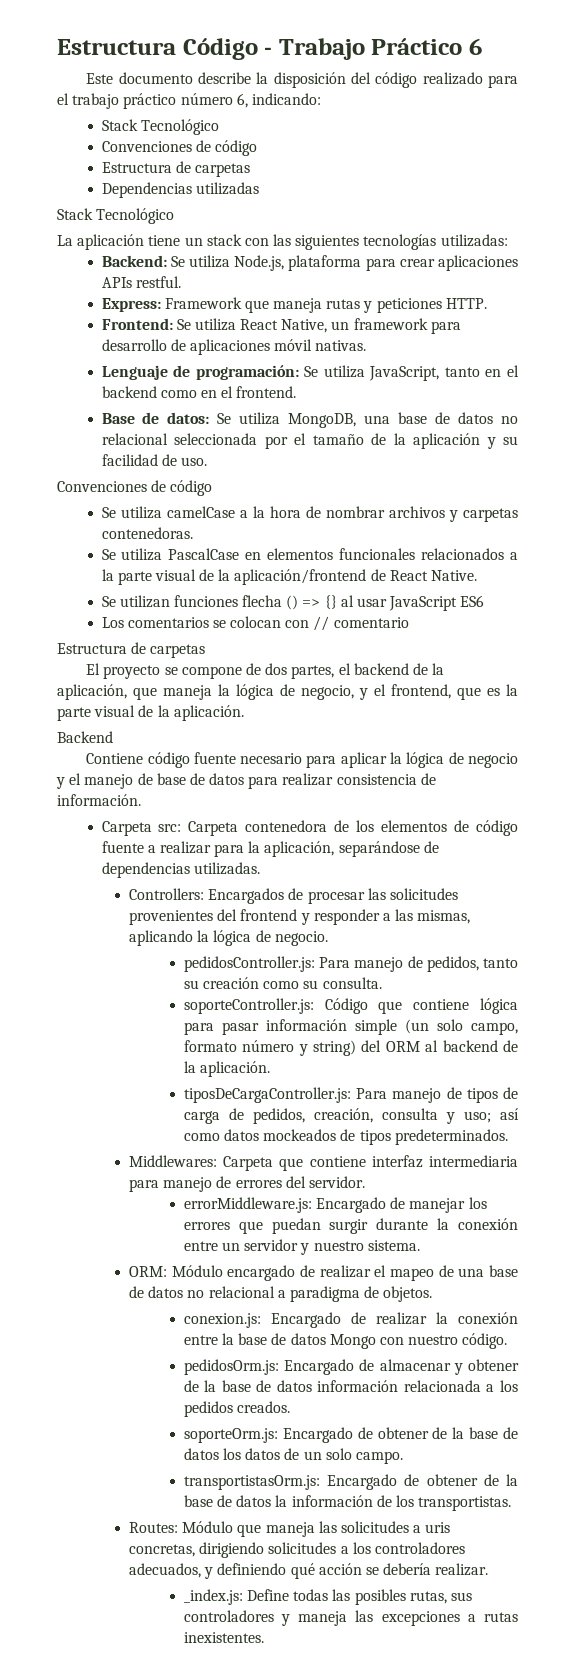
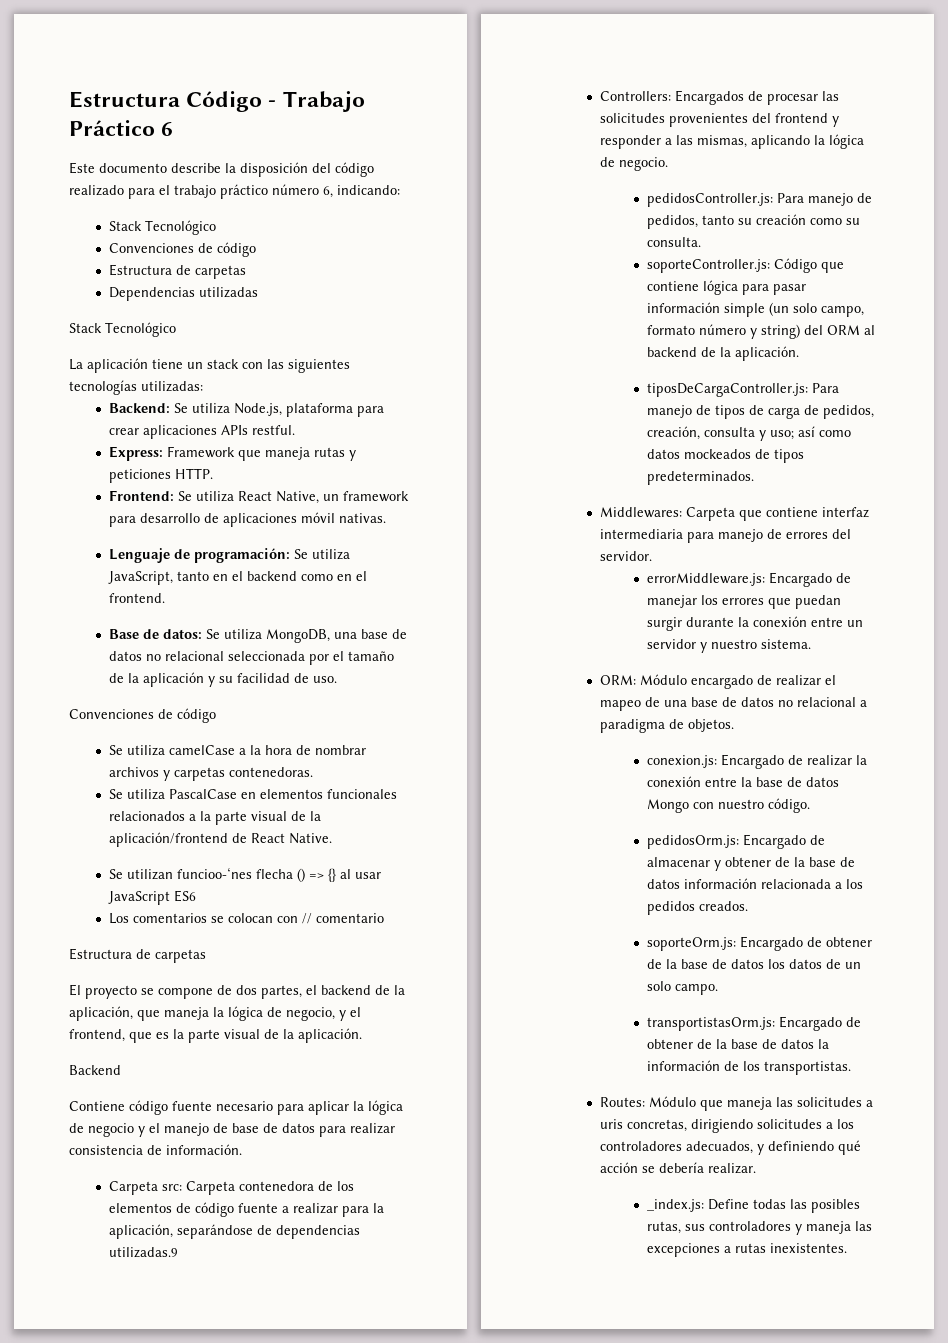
[173,595,238,607] funciones -> [176,867,252,879] funcioo-‘nes
[193,862,260,875] utilizadas. -> [108,1247,178,1258] utilizadas.9

